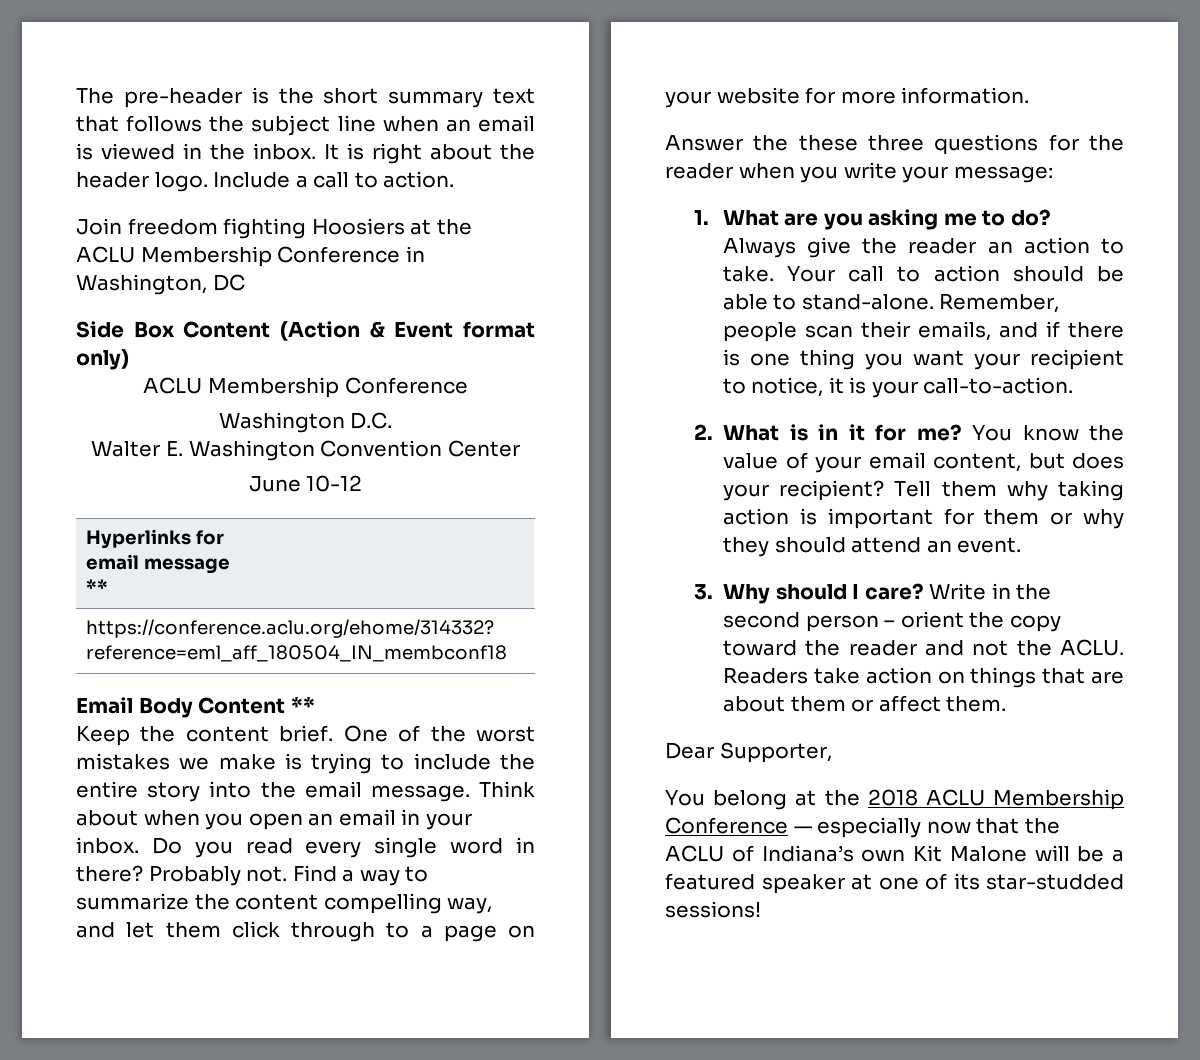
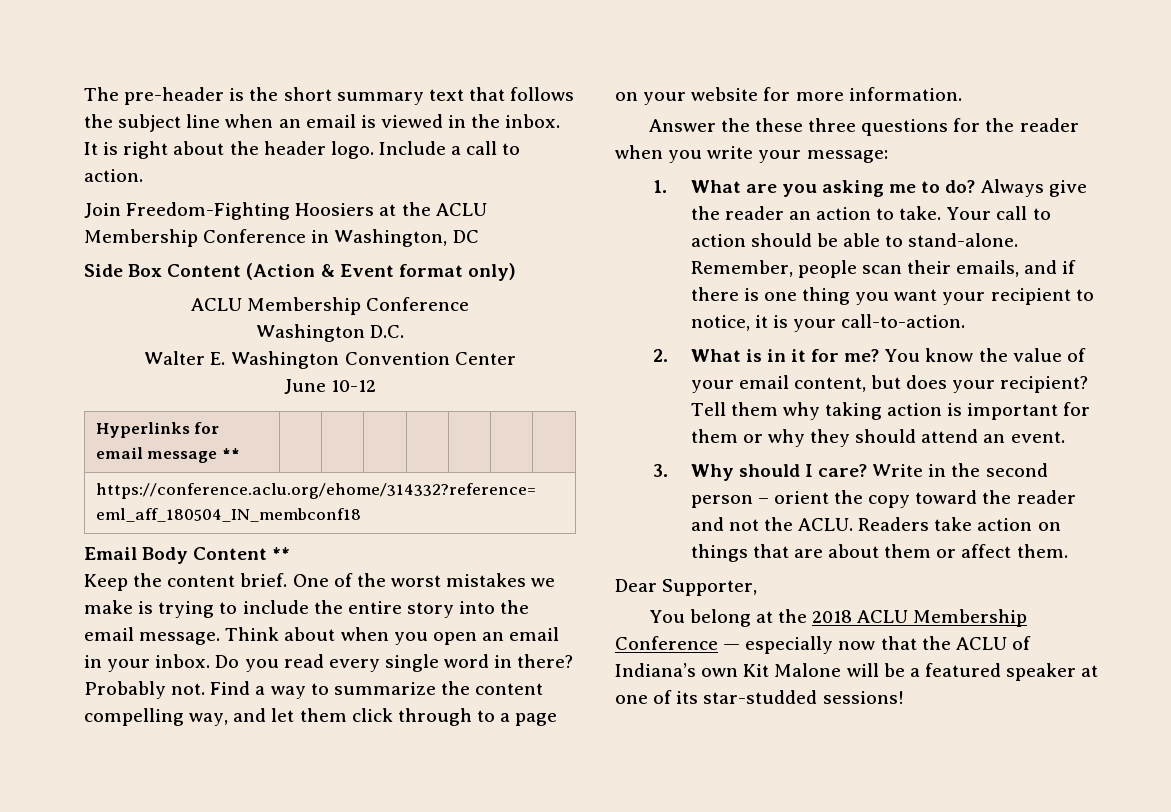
[127,218,307,239] freedom fighting -> [126,202,291,220] Freedom-Fighting

